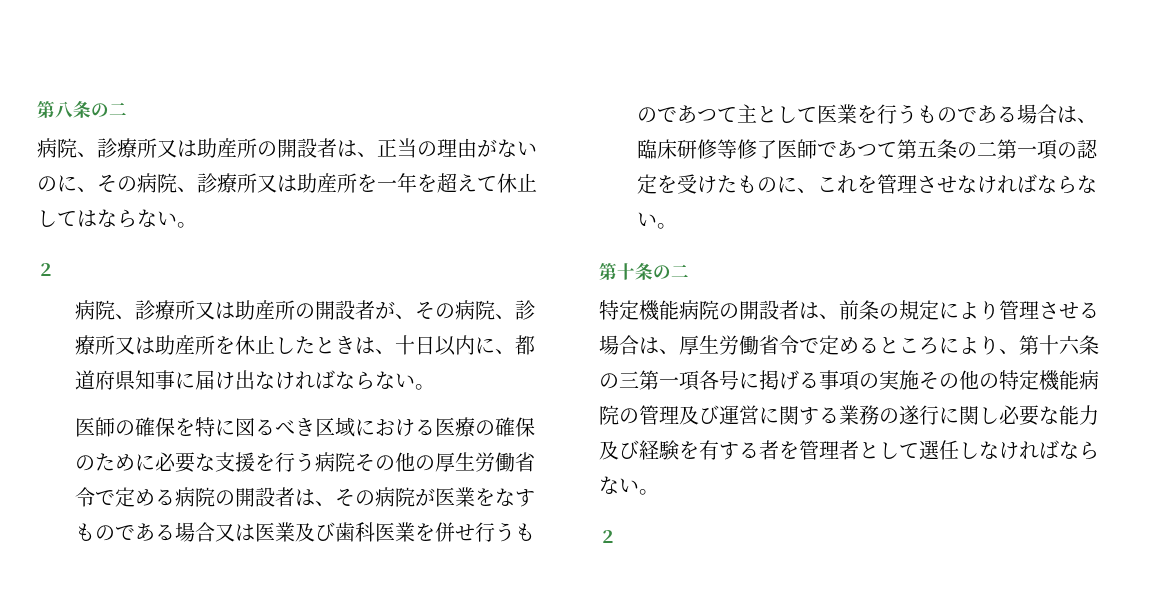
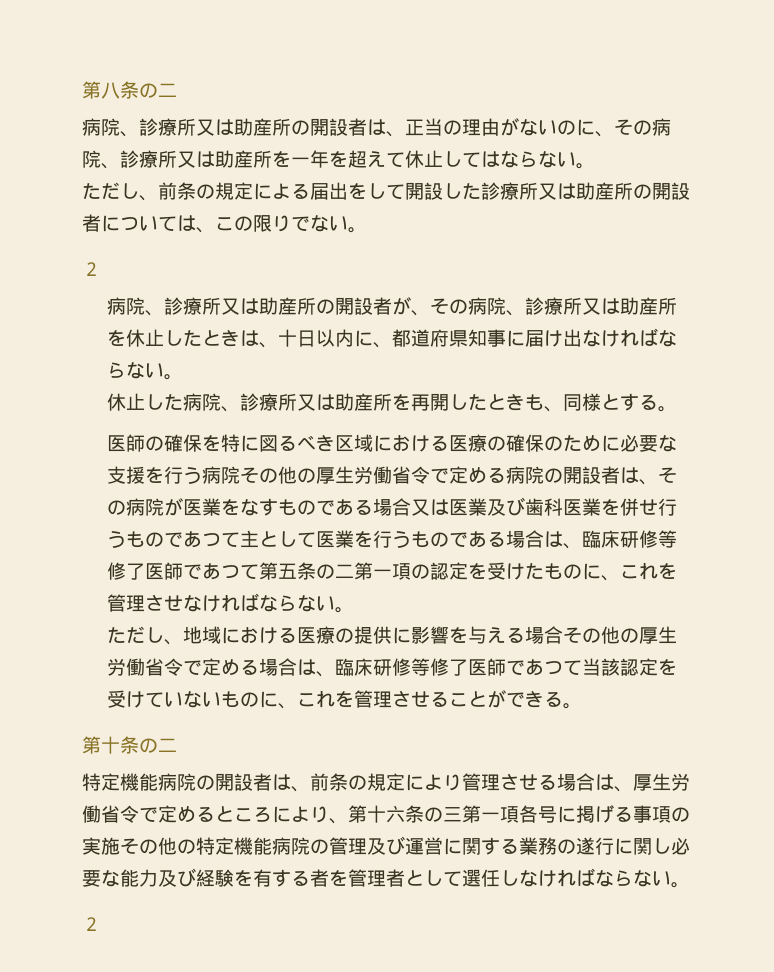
(197, 225) none -> [82,182,690,201] [82,214,367,233] // ただし、前条の規定による届出をして開設した診療所又は助産所の開設者については、この限りでない。
(435, 387) none -> [107,393,678,412] // 休止した病院、診療所又は助産所を再開したときも、同様とする。
(677, 226) none -> [107,626,678,645] [107,658,678,677] [107,690,583,709] // ただし、地域における医療の提供に影響を与える場合その他の厚生労働省令で定める場合は、臨床研修等修了医師であつて当該認定を受けていないものに、これを管理させることができる。

